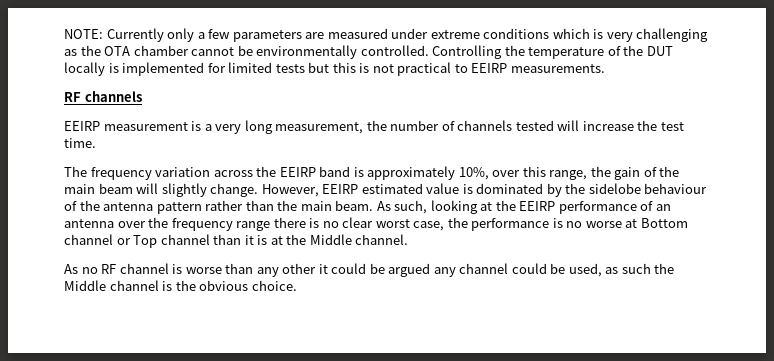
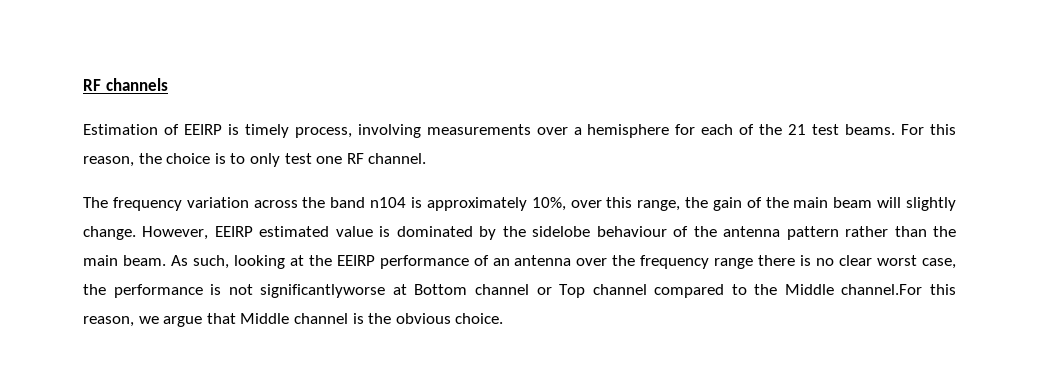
[64,28,709,42] [64,45,673,59] [64,62,605,76] [64,91,142,102] [64,120,684,134] [64,138,96,148] NOTE: Currently only a few parameters are measured under extreme conditions which is very challenging as the OTA chamber cannot be environmentally controlled. Controlling the temperature of the DUT locally is implemented for limited tests but this is not practical to EEIRP measurements. // RF channels // EEIRP measurement is a very long measurement, the number of channels tested will increase the test time. -> [83,78,168,91] [83,124,956,138] [83,153,427,167] RF channels // Estimation of EEIRP is timely process, involving measurements over a hemisphere for each of the 21 test beams. For this reason, the choice is to only test one RF channel.
[279,166,351,177] EEIRP band -> [330,197,407,208] band n104
[566,221,622,228] no worse -> [228,284,386,298] not significantlyworse
[213,234,409,245] [64,263,675,277] than it is at the Middle channel. // As no RF channel is worse than any other it could be argued any channel could be used, as such the -> [654,284,956,298] [83,313,236,327] compared to the Middle channel.For this reason, we argue that

